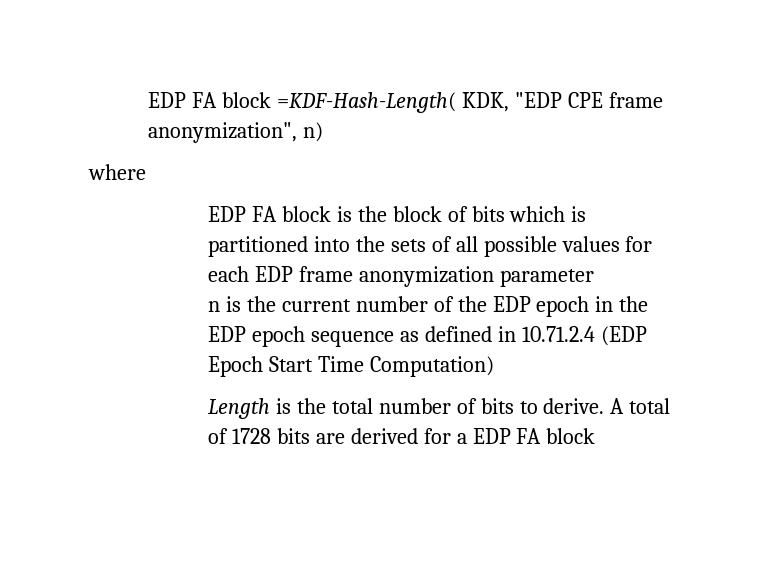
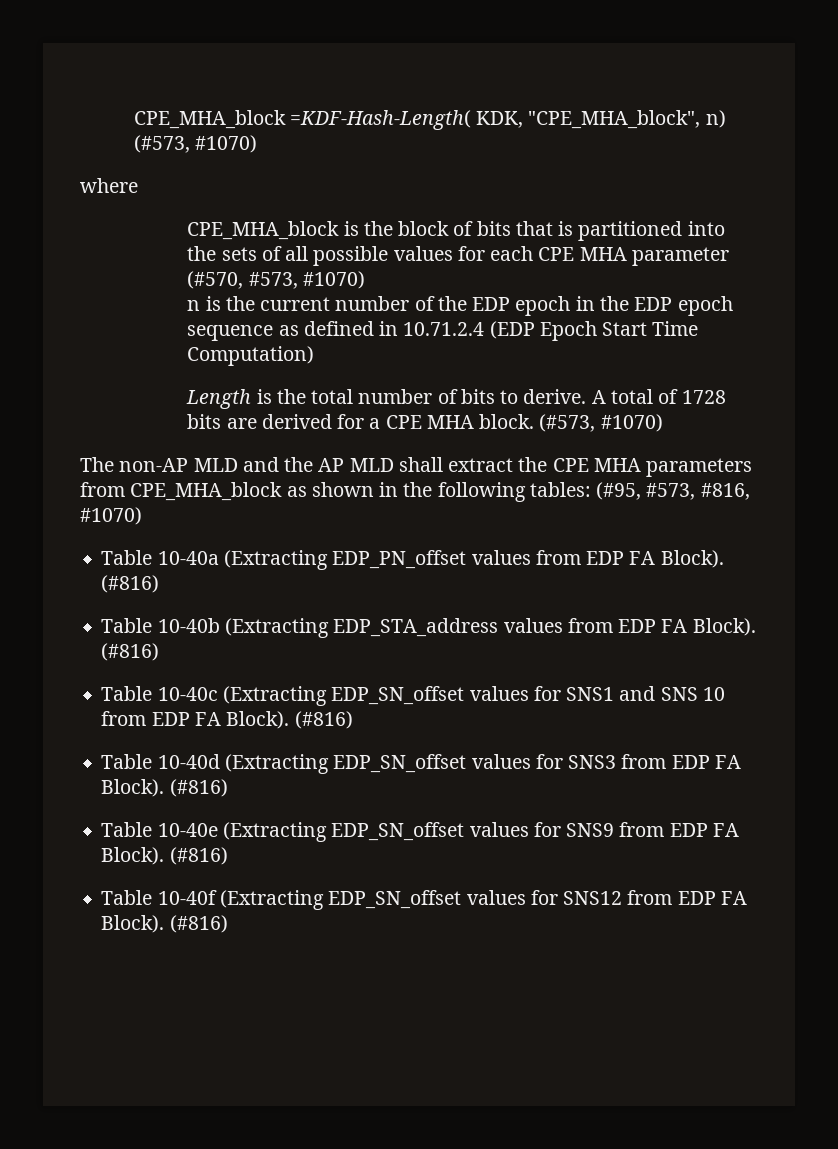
[148,92,664,113] [148,122,298,143] EDP FA block =KDF-Hash-Length( KDK, "EDP CPE frame anonymization", -> [133,110,701,130] CPE_MHA_block =KDF-Hash-Length( KDK, "CPE_MHA_block",
(324, 132) none -> [133,135,257,153] (#573, #1070)
[207,206,331,222] EDP FA block -> [187,221,340,240] CPE_MHA_block
[509,206,566,222] which -> [515,221,553,236] that
[254,266,594,287] EDP frame anonymization parameter -> [538,247,730,266] [187,271,365,289] CPE MHA parameter (#570, #573, #1070)
[472,428,596,444] EDP FA block -> [385,414,663,432] [80,457,753,477] [80,482,750,502] [80,507,142,525] [101,550,724,570] [101,575,160,593] [101,618,756,638] [101,643,160,661] [101,686,725,706] [101,711,353,729] [101,754,741,774] [101,779,228,797] [101,822,739,842] [101,847,228,865] [101,890,747,910] [101,915,228,933] CPE MHA block. (#573, #1070) // The non-AP MLD and the AP MLD shall extract the CPE MHA parameters from CPE_MHA_block as shown in the following tables: (#95, #573, #816, #1070) // Table 10-40a (Extracting EDP_PN_offset values from EDP FA Block). (#816) // Table 10-40b (Extracting EDP_STA_address values from EDP FA Block). (#816) // Table 10-40c (Extracting EDP_SN_offset values for SNS1 and SNS 10 from EDP FA Block). (#816) // Table 10-40d (Extracting EDP_SN_offset values for SNS3 from EDP FA Block). (#816) // Table 10-40e (Extracting EDP_SN_offset values for SNS9 from EDP FA Block). (#816) // Table 10-40f (Extracting EDP_SN_offset values for SNS12 from EDP FA Block). (#816)

